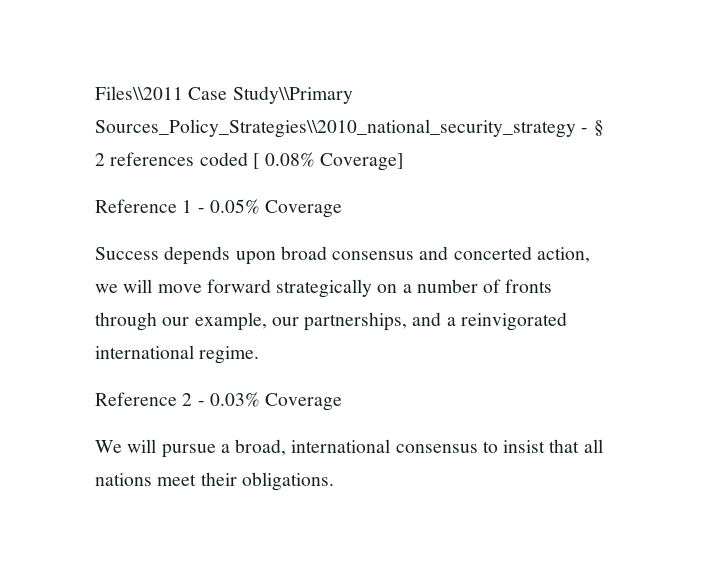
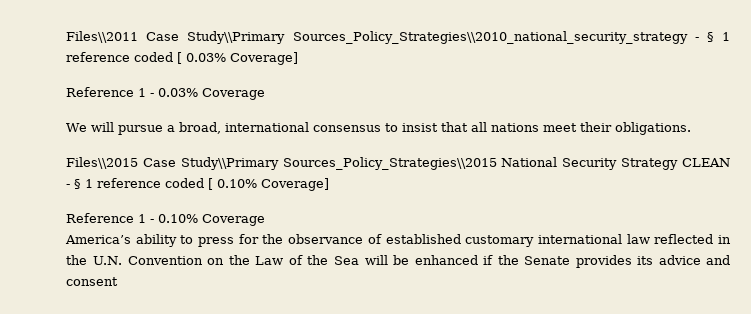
[95,152,405,171] [95,199,343,218] [95,246,590,265] [95,279,553,298] [95,312,567,331] [95,345,260,364] [95,392,205,406] 2 references coded [ 0.08% Coverage] // Reference 1 - 0.05% Coverage // Success depends upon broad consensus and concerted action, we will move forward strategically on a number of fronts through our example, our partnerships, and a reinvigorated international regime. // Reference 2 - -> [721,32,730,41] [66,52,298,65] [66,87,154,97] 1 reference coded [ 0.03% Coverage] // Reference 1 -
(334, 481) none -> [66,157,730,170] [66,178,329,191] [66,213,265,226] [65,234,731,247] [66,255,730,268] [66,277,118,286] // Files\\2015 Case Study\\Primary Sources_Policy_Strategies\\2015 National Security Strategy CLEAN - § 1 reference coded [ 0.10% Coverage] // Reference 1 - 0.10% Coverage // America’s ability to press for the observance of established customary international law reflected in the U.N. Convention on the Law of the Sea will be enhanced if the Senate provides its advice and consent

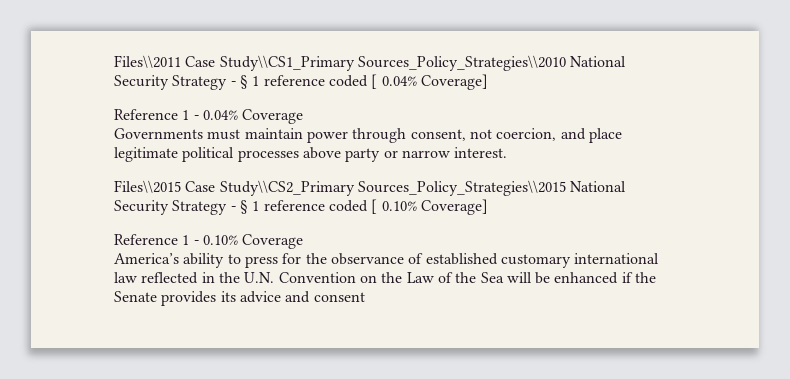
[187,31,730,44] [66,52,298,65] [66,87,265,100] [66,122,691,135] Study\\Primary Sources_Policy_Strategies\\2010_national_security_strategy - § 1 reference coded [ 0.03% Coverage] // Reference 1 - 0.03% Coverage // We will pursue a broad, international consensus to insist that all nations meet their obligations. -> [219,55,627,71] [114,74,488,90] [114,109,304,124] [114,128,622,143] [114,147,508,162] Study\\CS1_Primary Sources_Policy_Strategies\\2010 National Security Strategy - § 1 reference coded [ 0.04% Coverage] // Reference 1 - 0.04% Coverage // Governments must maintain power through consent, not coercion, and place legitimate political processes above party or narrow interest.
[180,157,279,170] Study\\Primary -> [219,180,355,196] Study\\CS2_Primary
[682,158,730,167] CLEAN -> (228, 207) none

